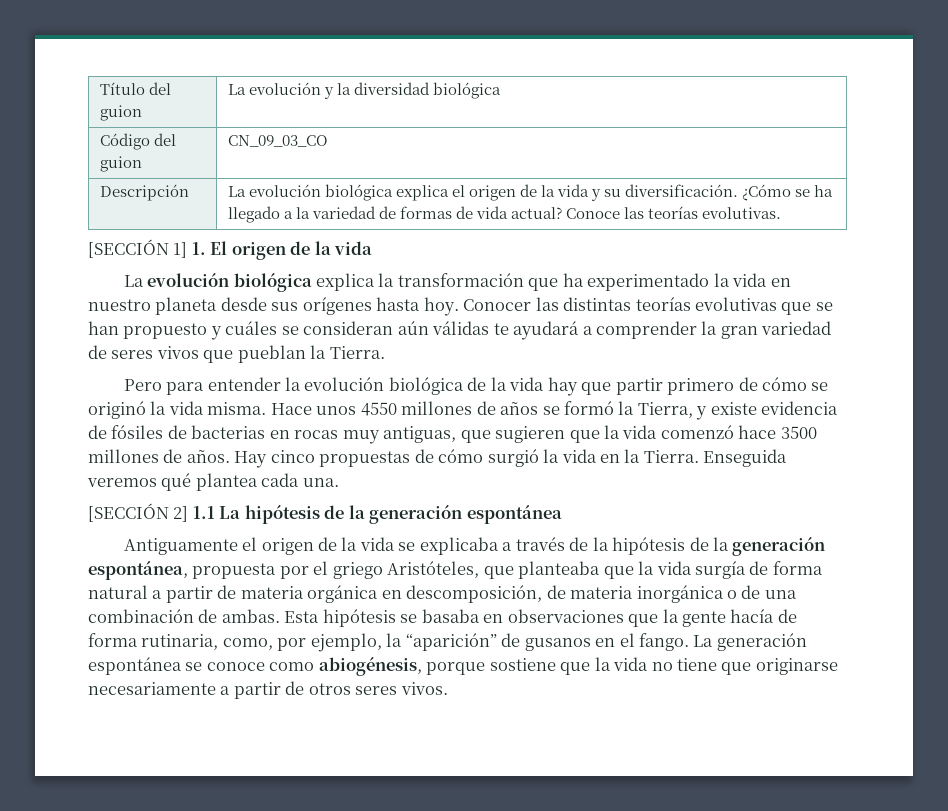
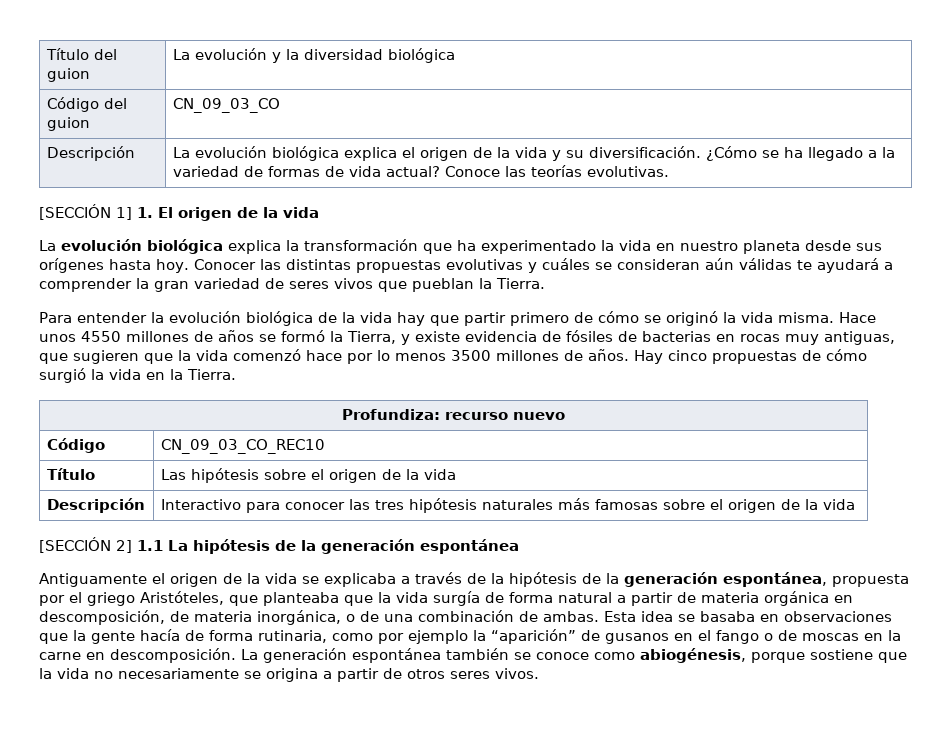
[635,297,833,315] [88,321,208,339] teorías evolutivas que se han propuesto -> [355,259,523,273] propuestas evolutivas
[123,379,205,395] Pero para -> [39,312,72,323] Para
(777, 432) none -> [347,350,446,364] por lo menos
[703,449,788,467] [87,473,339,491] Enseguida veremos qué plantea cada una. -> [342,409,565,420] [46,438,105,453] [160,439,325,454] [46,468,95,480] [160,468,456,483] [46,498,145,513] [160,498,855,513] // Profundiza: recurso nuevo // Código | CN_09_03_CO_REC10 // Título | Las hipótesis sobre el origen de la vida // Descripción | Interactivo para conocer las tres hipótesis naturales más famosas sobre el origen de la vida
[636,585,724,603] inorgánica -> [257,610,341,625] inorgánica,
[322,609,396,627] hipótesis -> [641,611,673,622] idea
[222,633,382,652] como, por ejemplo, -> [332,630,468,644] como por ejemplo
[639,633,690,651] fango. -> [716,630,901,644] [39,648,236,663] fango o de moscas en la carne en descomposición.
(182, 666) none -> [446,648,509,660] también
[677,658,838,675] [88,682,216,695] tiene que originarse necesariamente -> [118,668,318,682] necesariamente se origina

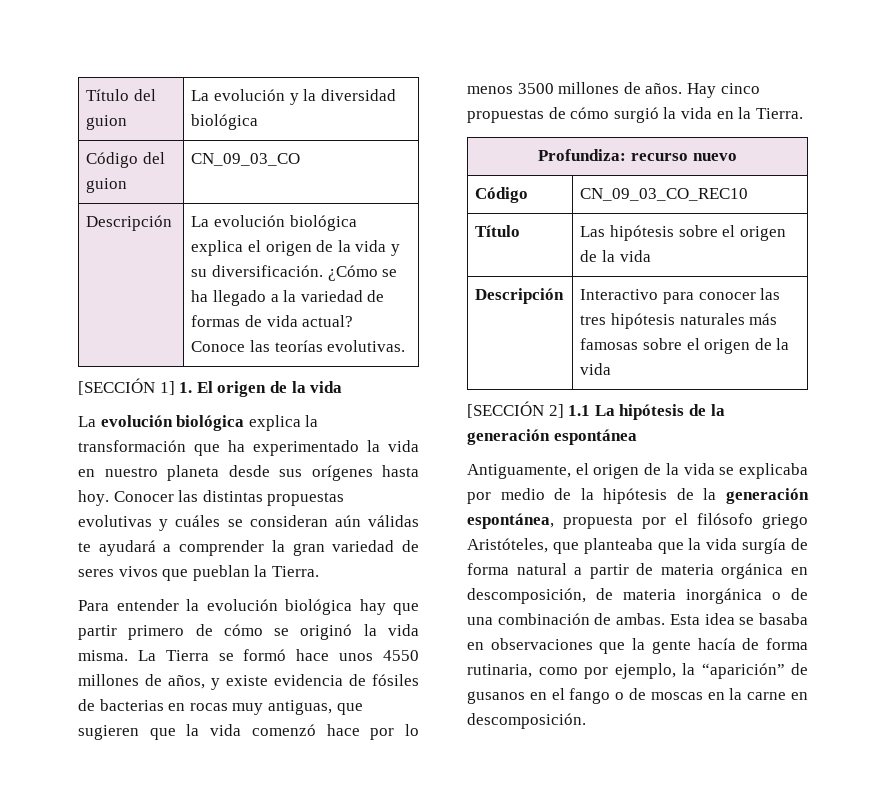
[318,312,392,323] de la vida -> (352, 607) none
[839,312,876,323] [39,330,396,344] Hace unos 4550 millones de años se formó la Tierra, -> [137,649,419,661] [78,674,205,689] La Tierra se formó hace unos 4550 millones de años,
[39,573,147,587] Antiguamente -> [467,464,571,479] Antiguamente,
[401,572,462,584] a través -> [467,488,545,504] por medio
(82, 597) none -> [697,513,753,525] filósofo
[257,610,341,625] inorgánica, -> [686,588,762,604] inorgánica
[408,630,468,644] ejemplo -> [614,663,676,679] ejemplo,
[241,648,907,663] [39,668,539,682] La generación espontánea también se conoce como abiogénesis, porque sostiene que la vida no necesariamente se origina a partir de otros seres vivos. -> (586, 721) none

